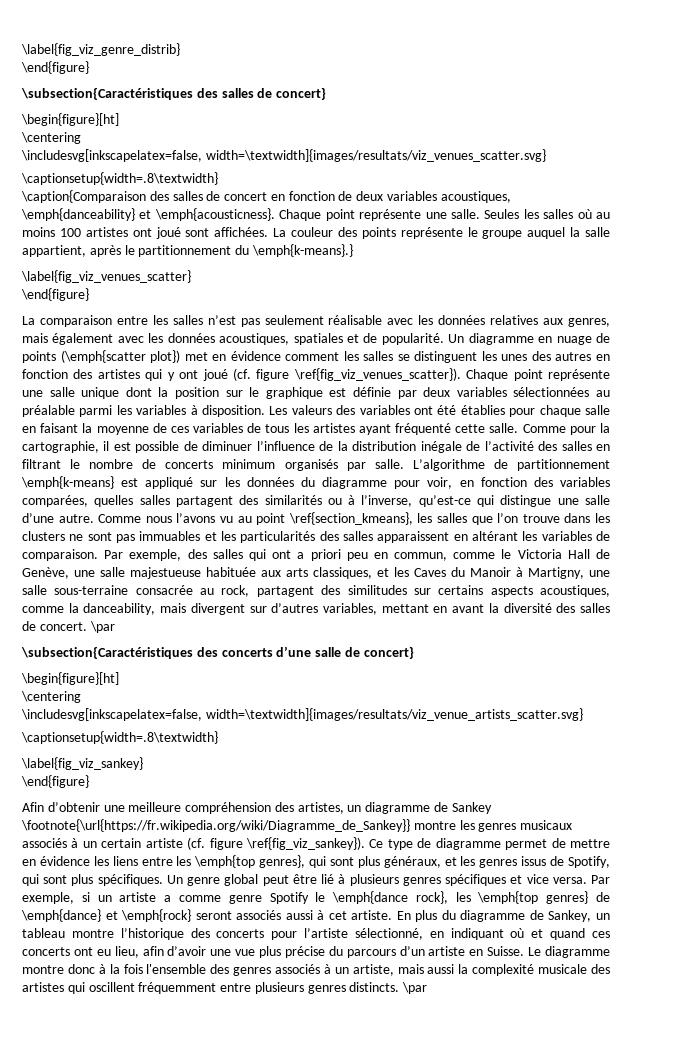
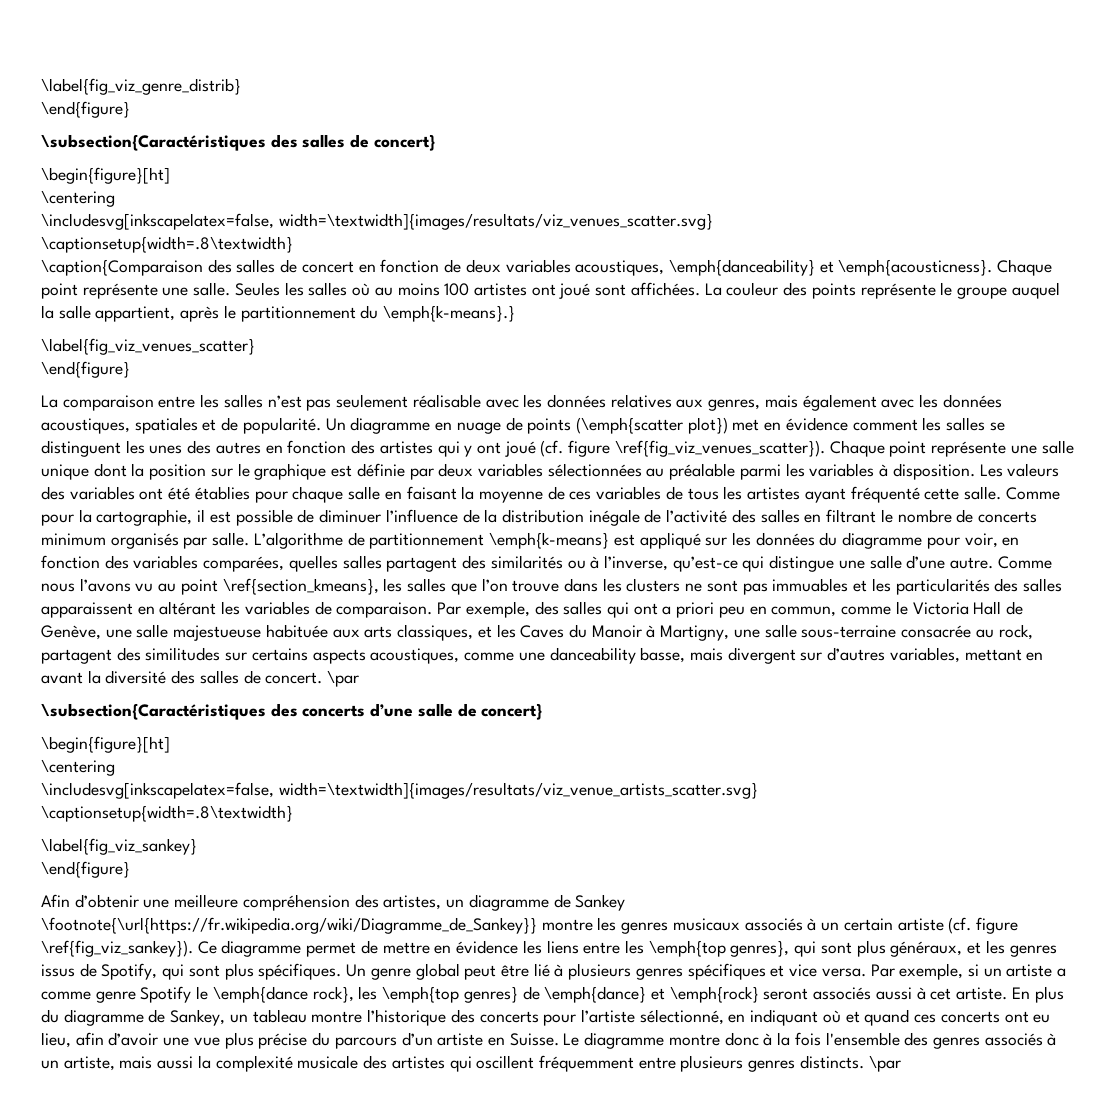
[68,603,156,615] la danceability, -> [518,647,686,664] une danceability basse,
[387,838,432,850] type de -> (217, 947) none

